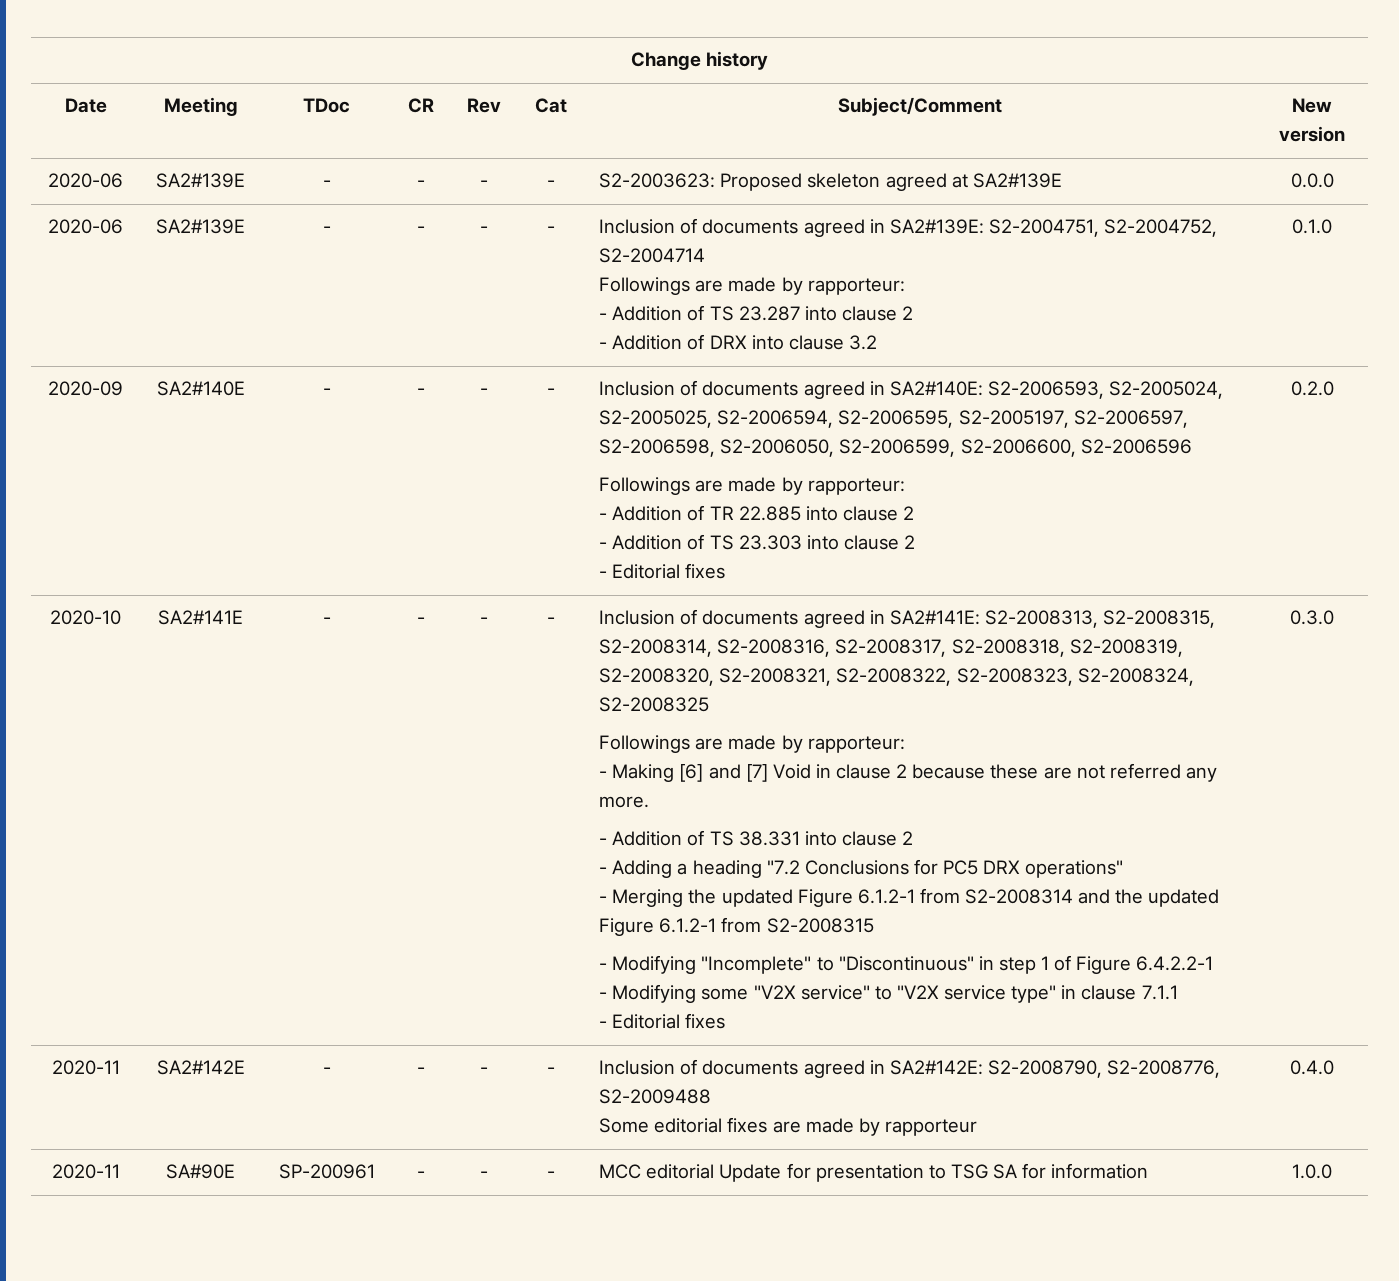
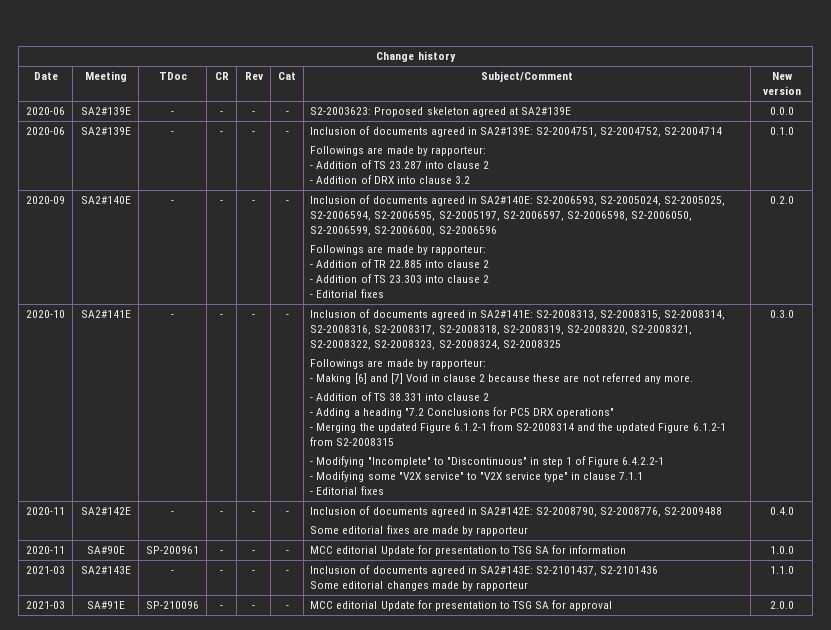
(1332, 1171) none -> [26,566,65,574] [80,566,131,574] [171,570,174,574] [220,570,223,574] [252,570,255,574] [285,570,289,574] [310,565,659,576] [310,581,528,591] [769,566,794,574] [26,601,65,609] [86,601,125,609] [146,601,199,609] [220,605,223,609] [252,605,255,609] [285,605,289,609] [310,600,613,611] [769,601,794,609] // 2021-03 | SA2#143E | - | - | - | - | Inclusion of documents agreed in SA2#143E: S2-2101437, S2-2101436 // Some editorial changes made by rapporteur | 1.1.0 // 2021-03 | SA#91E | SP-210096 | - | - | - | MCC editorial Update for presentation to TSG SA for approval | 2.0.0

